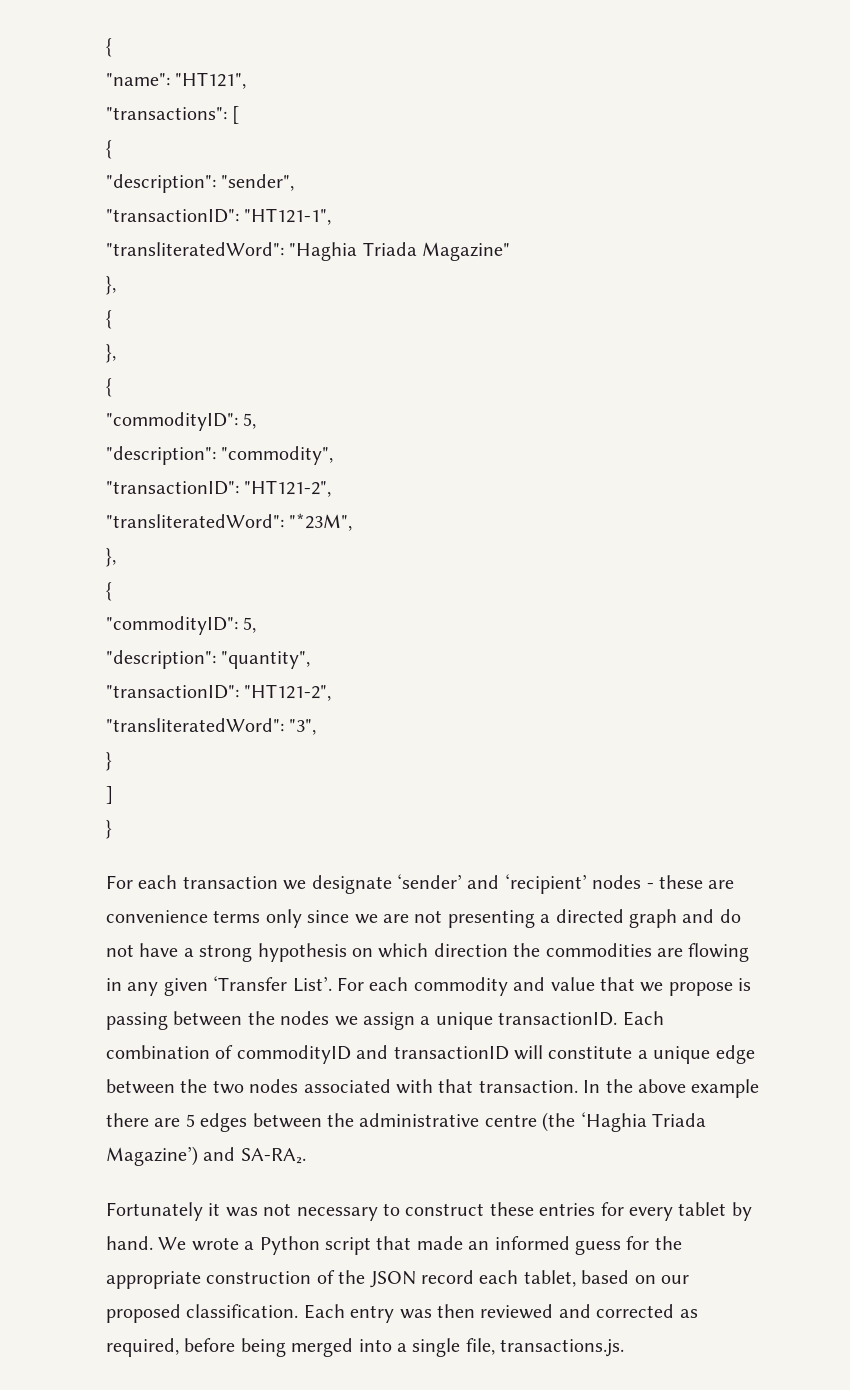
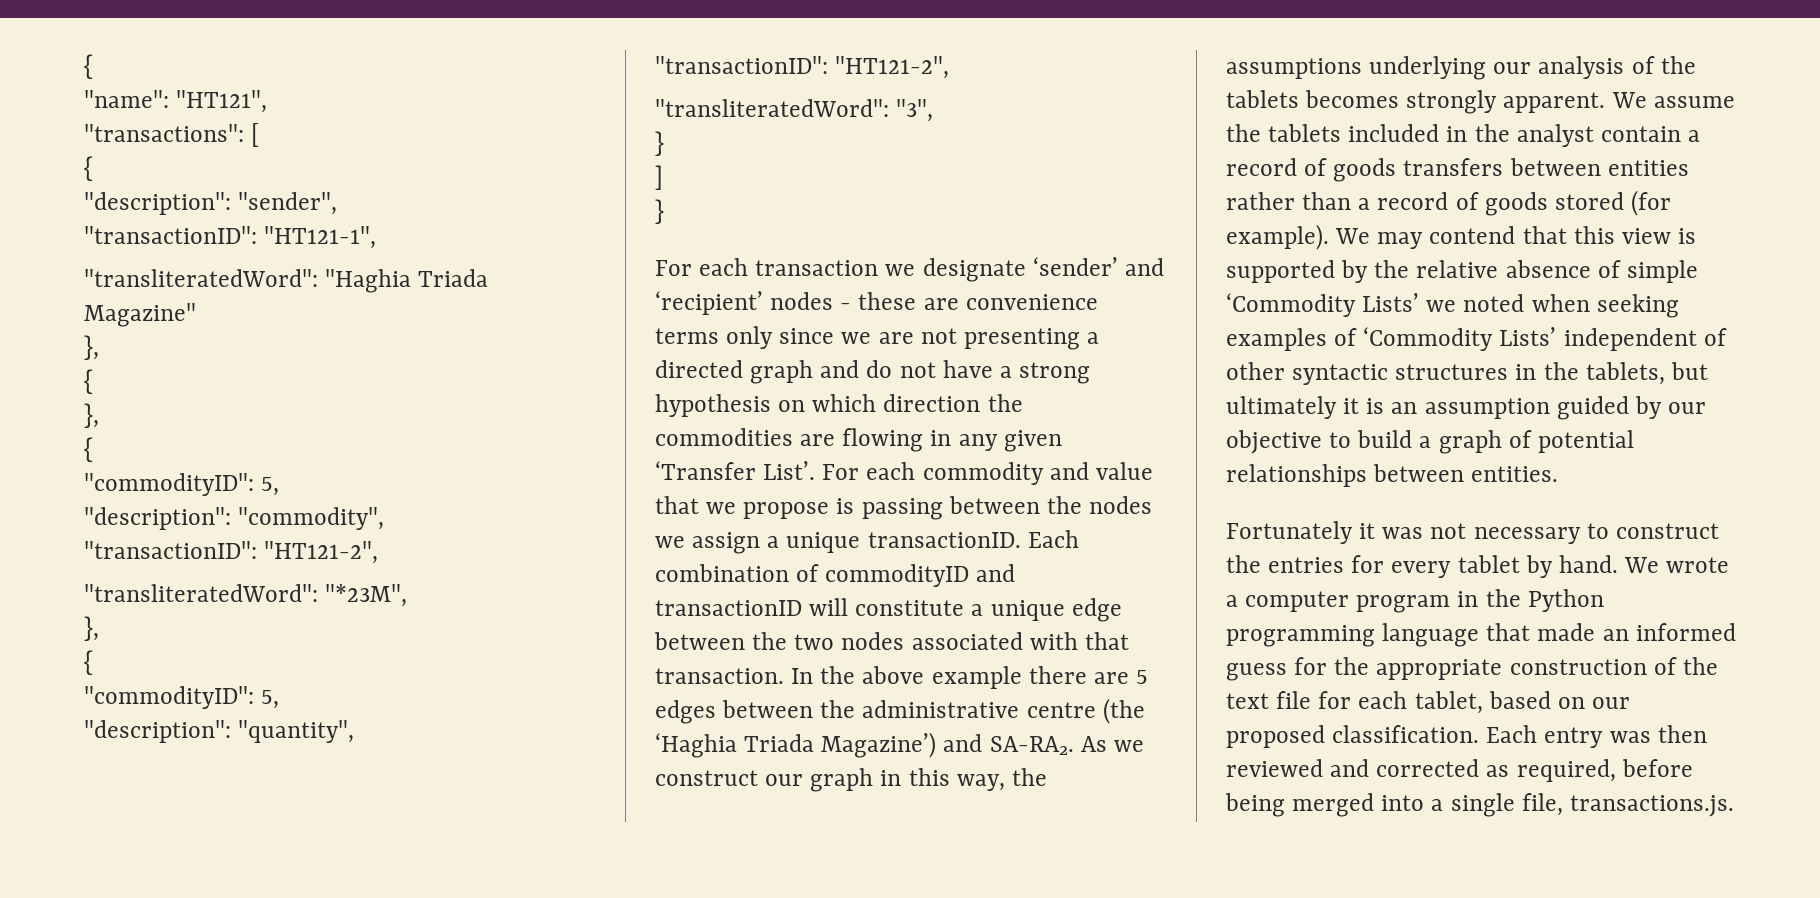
(306, 1156) none -> [1080,736,1144,752] [655,768,1047,792] [1226,56,1696,80] [1226,90,1735,114] [1226,124,1701,147] [1226,158,1689,182] [1226,190,1672,216] [1226,224,1697,250] [1226,260,1698,283] [1226,293,1679,318] [1226,327,1727,351] [1226,362,1708,385] [1226,396,1707,420] [1226,430,1634,454] [1226,464,1559,487] As we construct our graph in this way, the assumptions underlying our analysis of the tablets becomes strongly apparent. We assume the tablets included in the analyst contain a record of goods transfers between entities rather than a record of goods stored (for example). We may contend that this view is supported by the relative absence of simple ‘Commodity Lists’ we noted when seeking examples of ‘Commodity Lists’ independent of other syntactic structures in the tablets, but ultimately it is an assumption guided by our objective to build a graph of potential relationships between entities.
[489,1202,534,1216] these -> [1226,555,1261,573] the
[259,1236,371,1255] Python script -> [1245,589,1604,613] [1226,623,1480,647] computer program in the Python programming language
[369,1270,474,1288] JSON record -> [1226,691,1352,709] text file for

